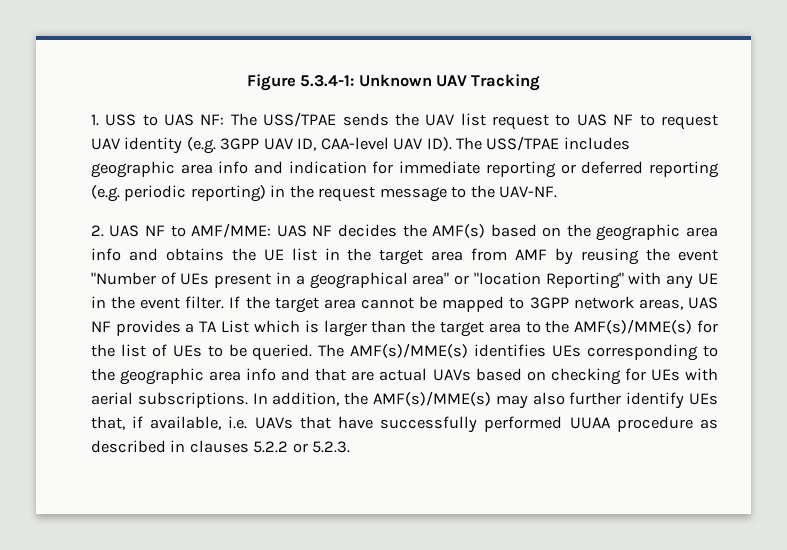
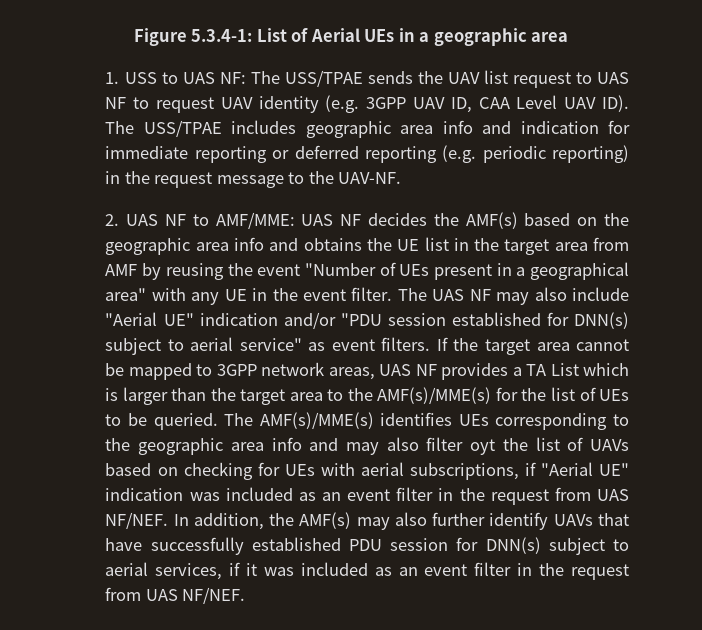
[358,74,541,91] Unknown UAV Tracking -> [256,28,569,46] List of Aerial UEs in a geographic area
[320,137,389,150] CAA-level -> [478,95,558,109] CAA Level
[454,272,624,289] or "location Reporting" -> (147, 294) none
(225, 302) none -> [397,287,629,305] [105,312,629,329] [105,337,431,355] The UAS NF may also include "Aerial UE" indication and/or "PDU session established for DNN(s) subject to aerial service" as event filters.
[315,368,428,381] that are actual -> [346,437,584,455] may also filter oyt the list of
[137,392,248,408] subscriptions. -> [409,462,630,480] [105,487,629,505] [105,512,169,529] subscriptions, if "Aerial UE" indication was included as an event filter in the request from UAS NF/NEF.
[372,391,491,406] AMF(s)/MME(s) -> [299,512,352,529] AMF(s)
[689,393,719,405] [90,416,718,433] [90,440,351,453] UEs that, if available, i.e. UAVs that have successfully performed UUAA procedure as described in clauses 5.2.2 or 5.2.3. -> [553,513,629,526] [105,537,630,555] [105,562,630,580] [105,587,246,604] UAVs that have successfully established PDU session for DNN(s) subject to aerial services, if it was included as an event filter in the request from UAS NF/NEF.

